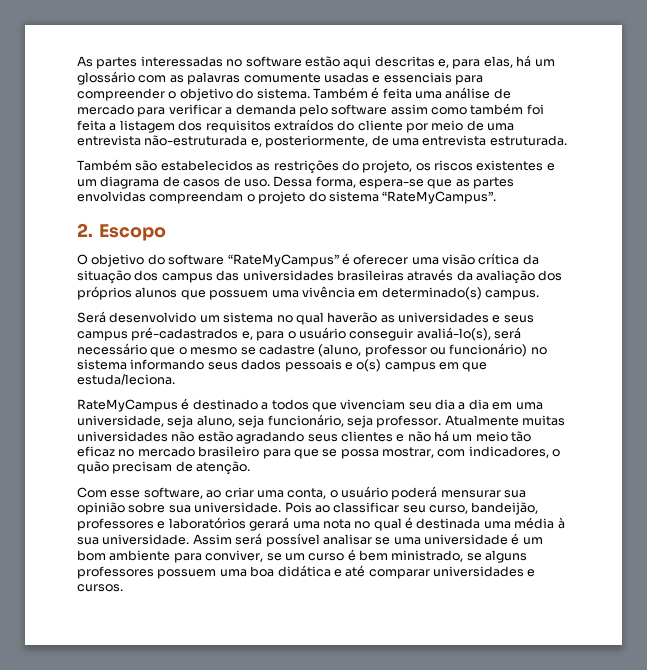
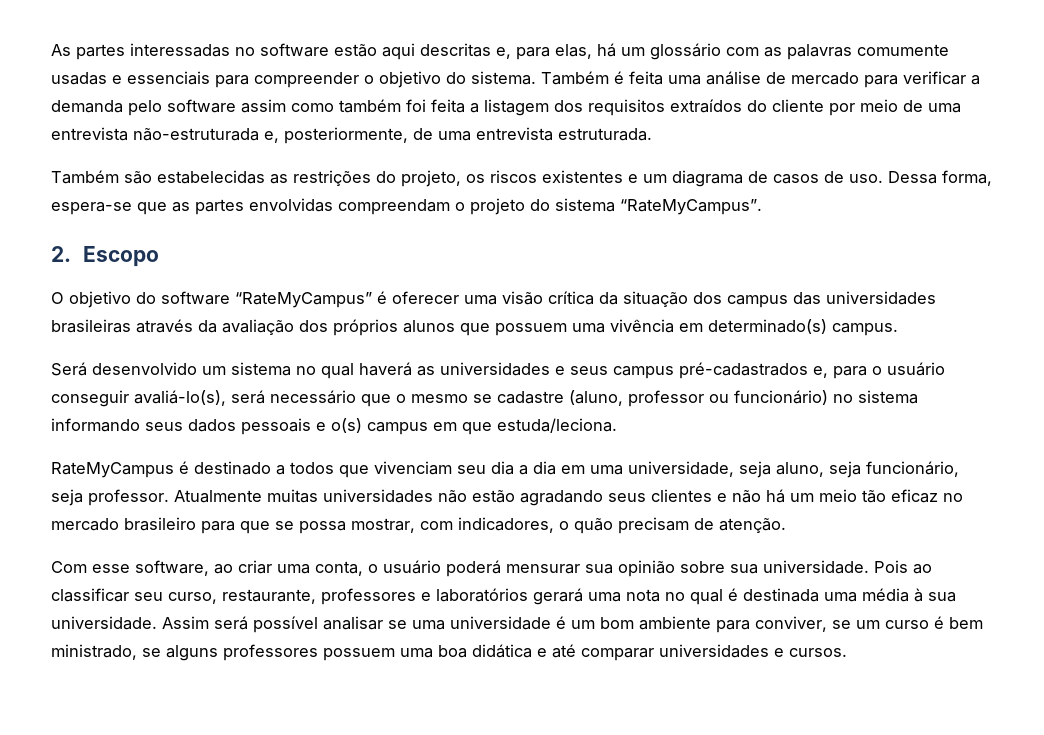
[160,160,253,171] estabelecidos -> [157,170,265,184] estabelecidas
[327,312,378,323] haverão -> [359,362,412,376] haverá
[471,502,539,515] bandeijão, -> [222,589,316,604] restaurante,

